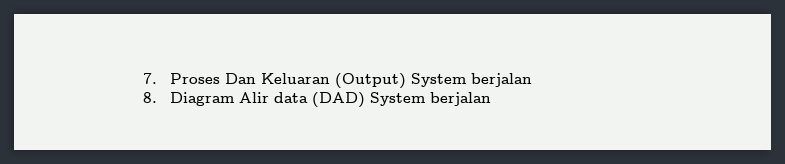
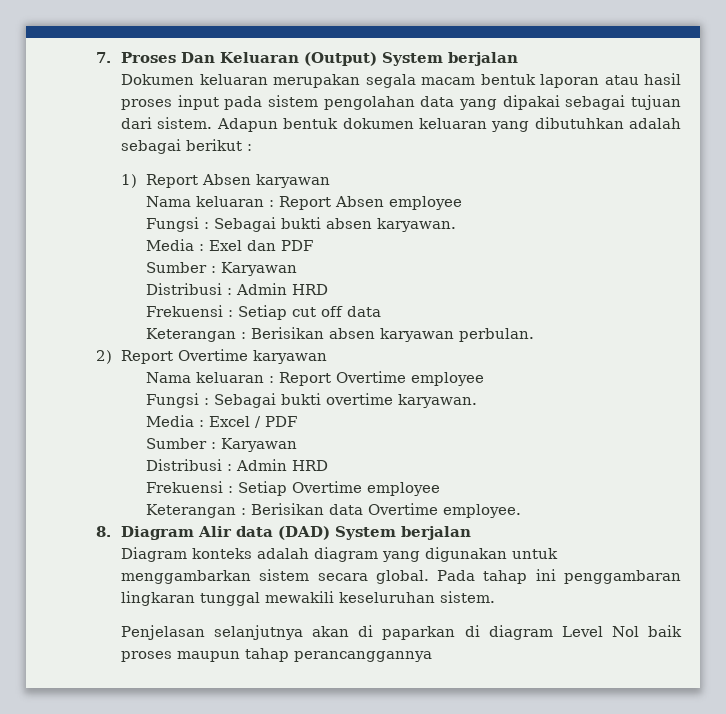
(532, 80) none -> [121,73,681,88] [121,95,681,110] [121,117,681,132] [121,139,253,154] [121,174,331,188] [146,196,463,210] [146,217,457,232] [146,239,314,251] [146,262,298,276] [146,283,329,295] [146,305,382,320] [146,327,535,342] [95,349,328,364] [146,371,485,386] [146,393,478,408] [146,415,298,428] [146,438,298,452] [146,459,329,471] [146,481,441,496] [146,503,522,518] // Dokumen keluaran merupakan segala macam bentuk laporan atau hasil proses input pada sistem pengolahan data yang dipakai sebagai tujuan dari sistem. Adapun bentuk dokumen keluaran yang dibutuhkan adalah sebagai berikut : // 1) Report Absen karyawan // Nama keluaran : Report Absen employee // Fungsi : Sebagai bukti absen karyawan. // Media : Exel dan PDF // Sumber : Karyawan // Distribusi : Admin HRD // Frekuensi : Setiap cut off data // Keterangan : Berisikan absen karyawan perbulan. // 2) Report Overtime karyawan // Nama keluaran : Report Overtime employee // Fungsi : Sebagai bukti overtime karyawan. // Media : Excel / PDF // Sumber : Karyawan // Distribusi : Admin HRD // Frekuensi : Setiap Overtime employee // Keterangan : Berisikan data Overtime employee.
(491, 99) none -> [121,547,559,562] [121,569,681,584] [121,591,496,606] [121,625,682,640] [121,648,433,662] // Diagram konteks adalah diagram yang digunakan untuk menggambarkan sistem secara global. Pada tahap ini penggambaran lingkaran tunggal mewakili keseluruhan sistem. // Penjelasan selanjutnya akan di paparkan di diagram Level Nol baik proses maupun tahap perancanggannya

